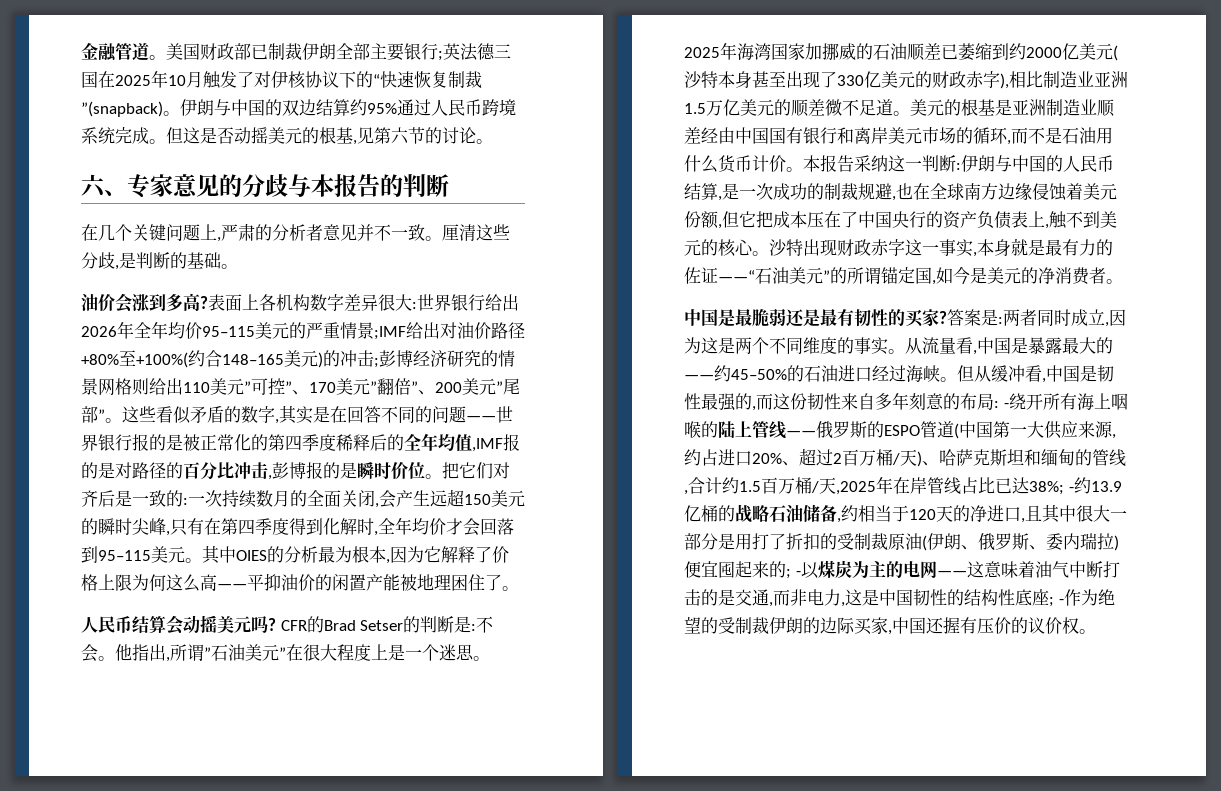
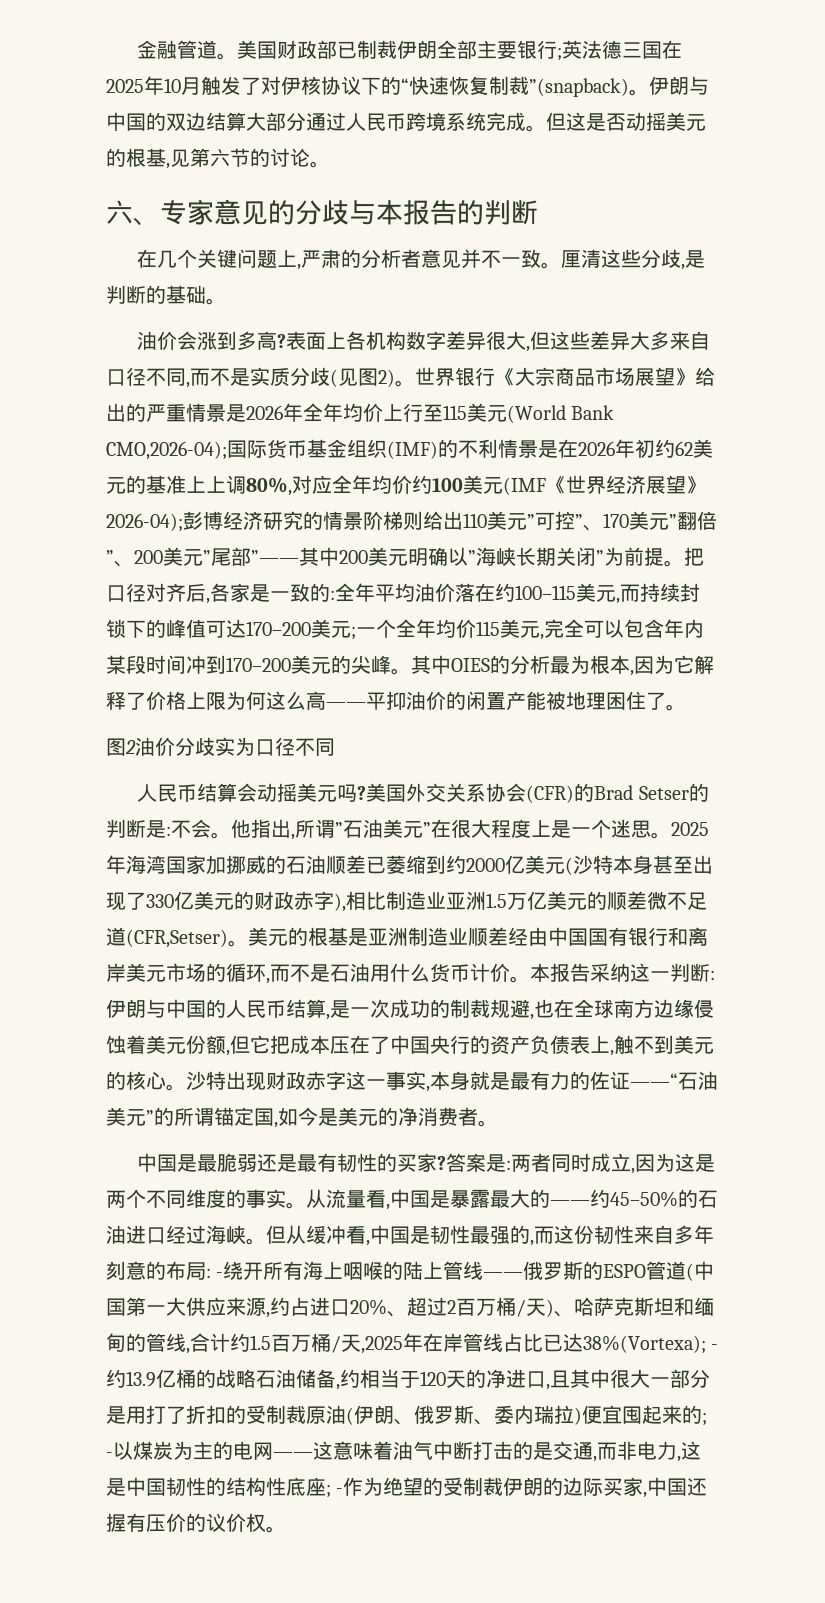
[350,99,397,116] 约95% -> [246,112,306,131] 大部分
[412,294,519,311] [81,321,525,340] [81,350,379,368] :世界银行给出2026年全年均价95–115美元的严重情景;IMF给出对油价路径+80%至+100%(约合148–165美元)的冲击; -> [526,331,711,352] [106,367,715,388] [106,403,615,423] [106,439,713,460] [106,475,706,496] [106,513,183,532] ,但这些差异大多来自口径不同,而不是实质分歧(见图2)。世界银行《大宗商品市场展望》给出的严重情景是2026年全年均价上行至115美元(World Bank CMO,2026-04);国际货币基金组织(IMF)的不利情景是在2026年初约62美元的基准上上调80%,对应全年均价约100美元(IMF《世界经济展望》2026-04);
[98,378,132,396] 网格 -> [363,511,403,530] 阶梯
[98,405,513,424] [81,433,520,452] [81,462,510,480] [81,489,525,508] [81,517,514,536] [81,546,185,563] ”。这些看似矛盾的数字,其实是在回答不同的问题——世界银行报的是被正常化的第四季度稀释后的全年均值,IMF报的是对路径的百分比冲击,彭博报的是瞬时价位。把它们对齐后是一致的:一次持续数月的全面关闭,会产生远超150美元的瞬时尖峰,只有在第四季度得到化解时,全年均价才会回落到95–115美元 -> [251,547,704,567] [106,583,700,604] [106,619,704,640] [106,655,391,674] ”——其中200美元明确以”海峡长期关闭”为前提。把口径对齐后,各家是一致的:全年平均油价落在约100–115美元,而持续封锁下的峰值可达170–200美元;一个全年均价115美元,完全可以包含年内某段时间冲到170–200美元的尖峰
(519, 588) none -> [106,737,335,756] // 图2油价分歧实为口径不同
[280,620,307,631] CFR -> [366,783,575,803] 美国外交关系协会(CFR)
(893, 107) none -> [126,929,228,948] (CFR,Setser)
[1029,481,1064,495] 38%; -> [583,1335,706,1354] 38%(Vortexa);

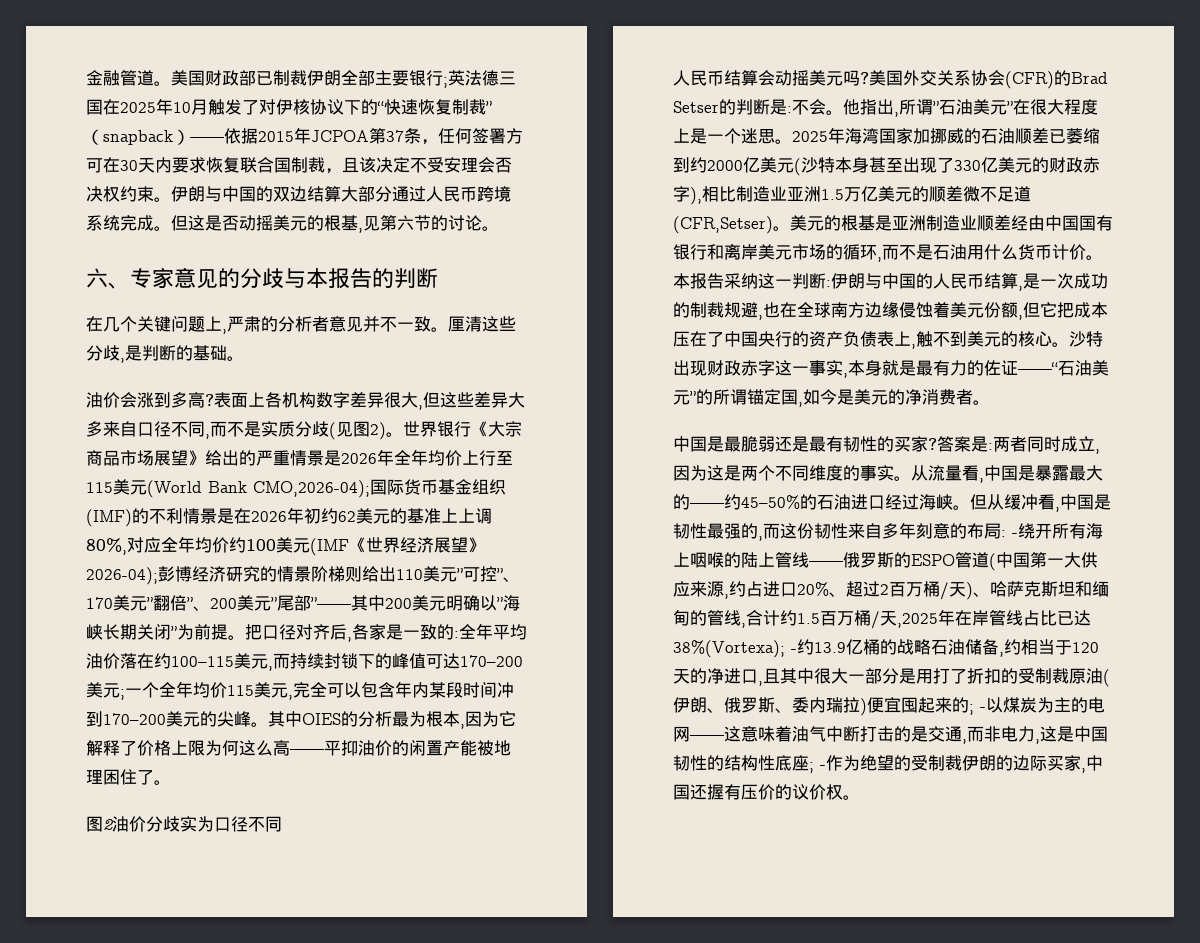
[529,78,629,97] ”(snapback) -> [486,101,492,113] [86,127,523,145] [86,157,512,174] [86,186,154,202] ”（snapback）——依据2015年JCPOA第37条，任何签署方可在30天内要求恢复联合国制裁，且该决定不受安理会否决权约束

